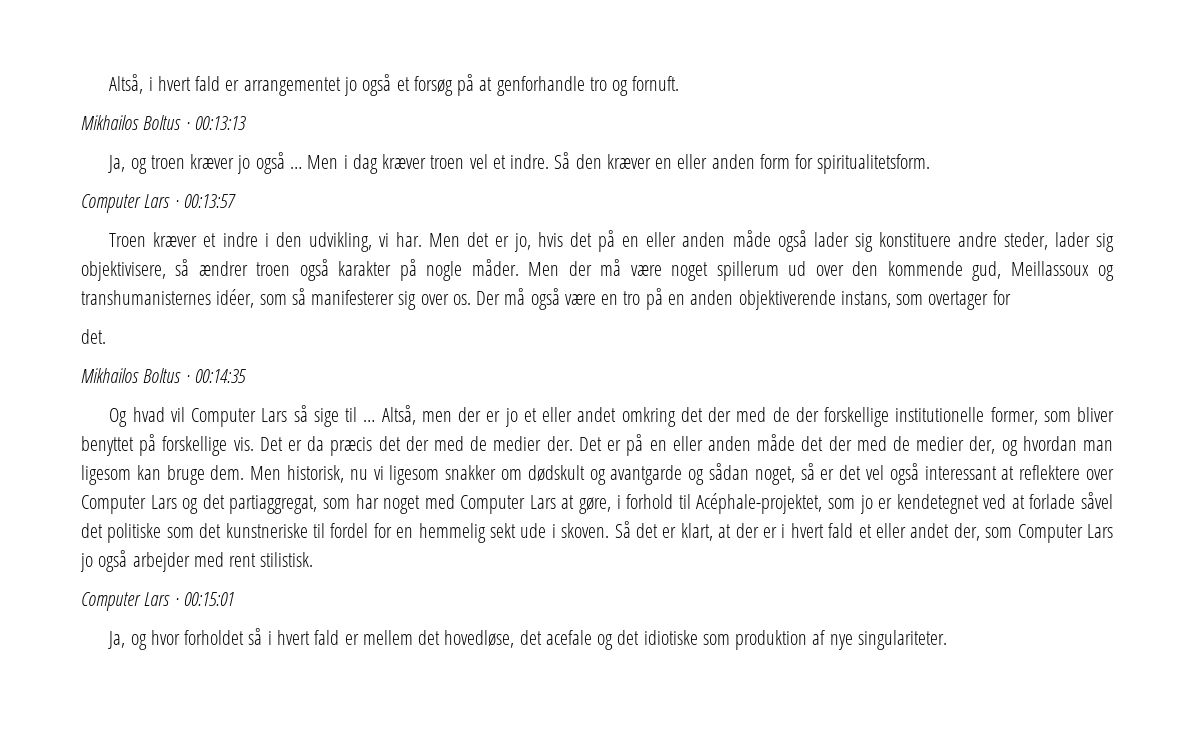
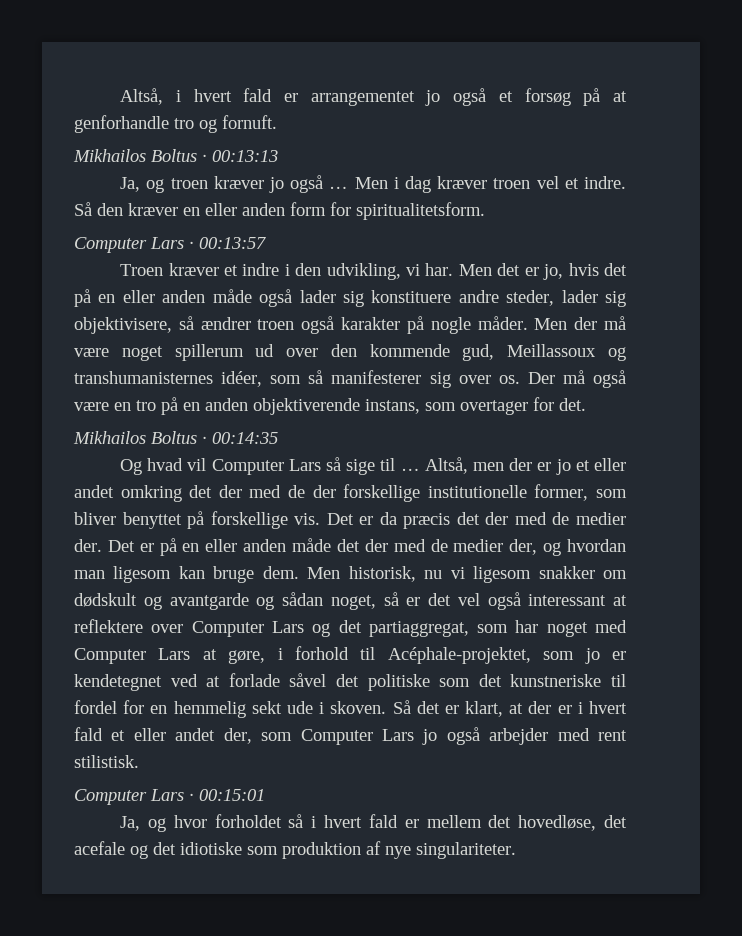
(1011, 297) // -> (554, 404) none

